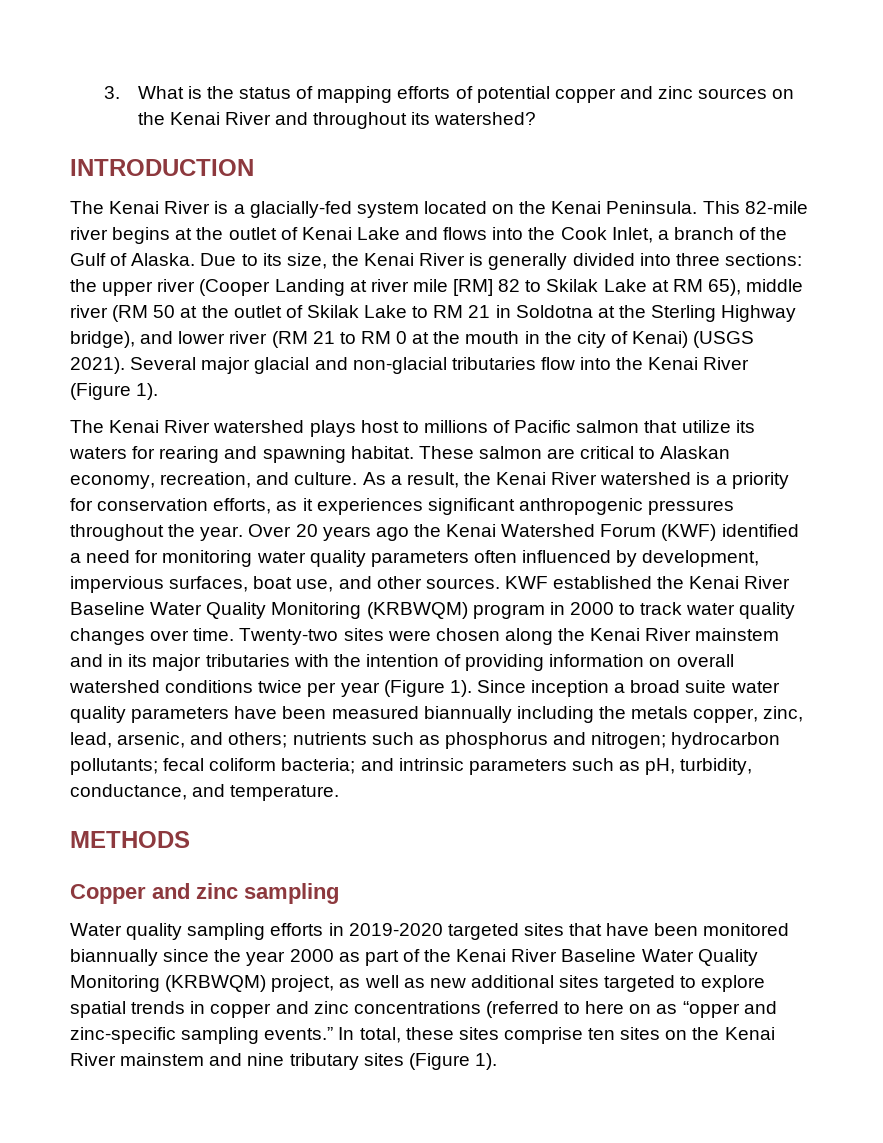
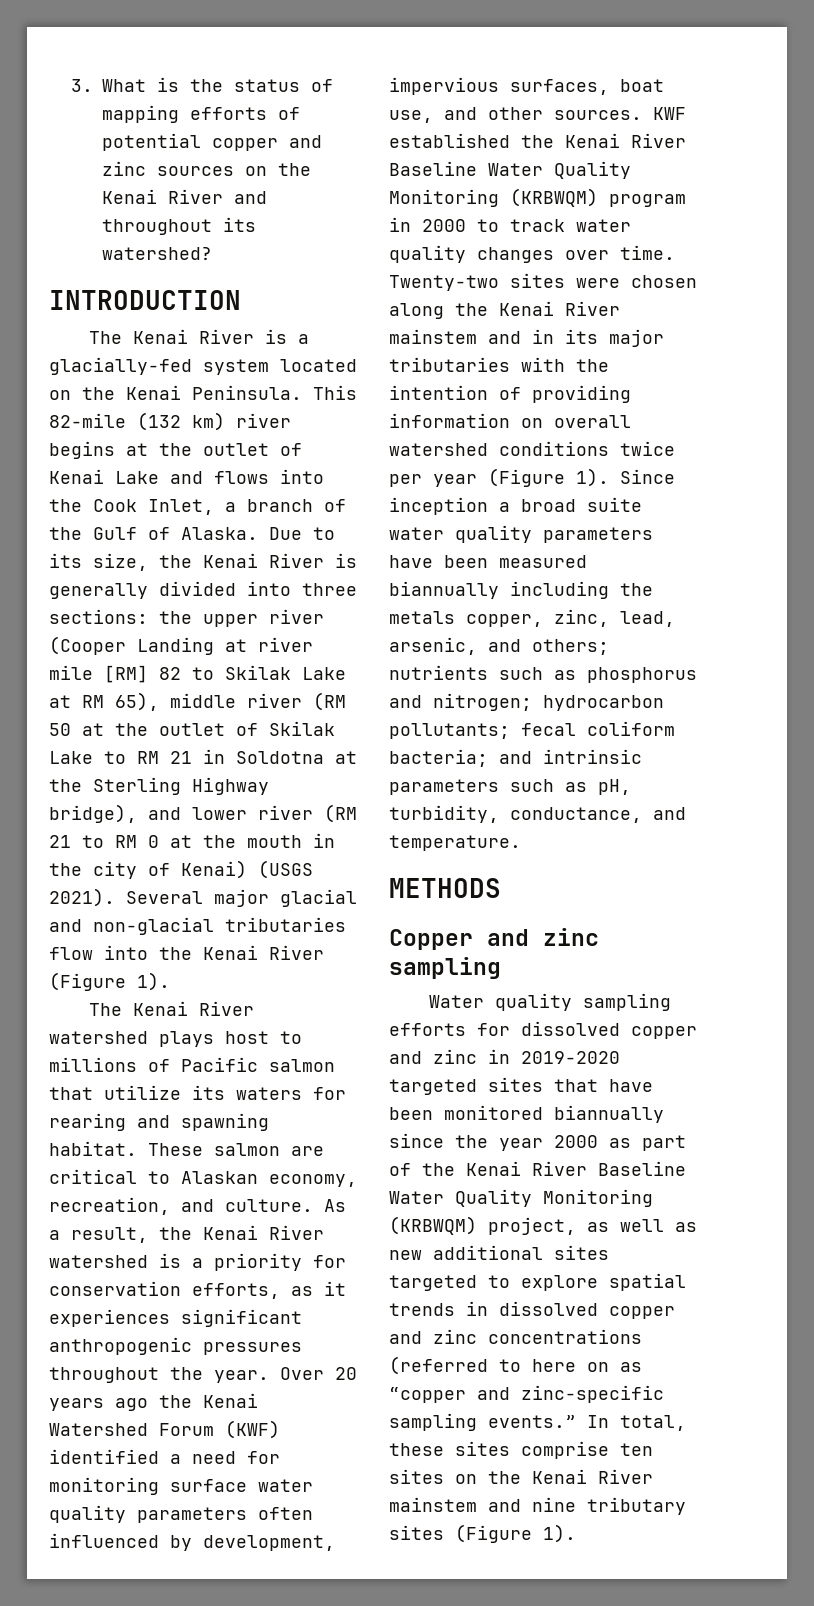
(808, 207) none -> [137,412,225,431] (132 km)
(253, 558) none -> [170,1479,247,1492] surface
(324, 929) none -> [477,1021,697,1039] [389,1049,477,1064] for dissolved copper and zinc
(206, 1007) none -> [499,1301,598,1316] dissolved
[682,1001,740,1018] “opper -> [389,1387,466,1403] “copper

